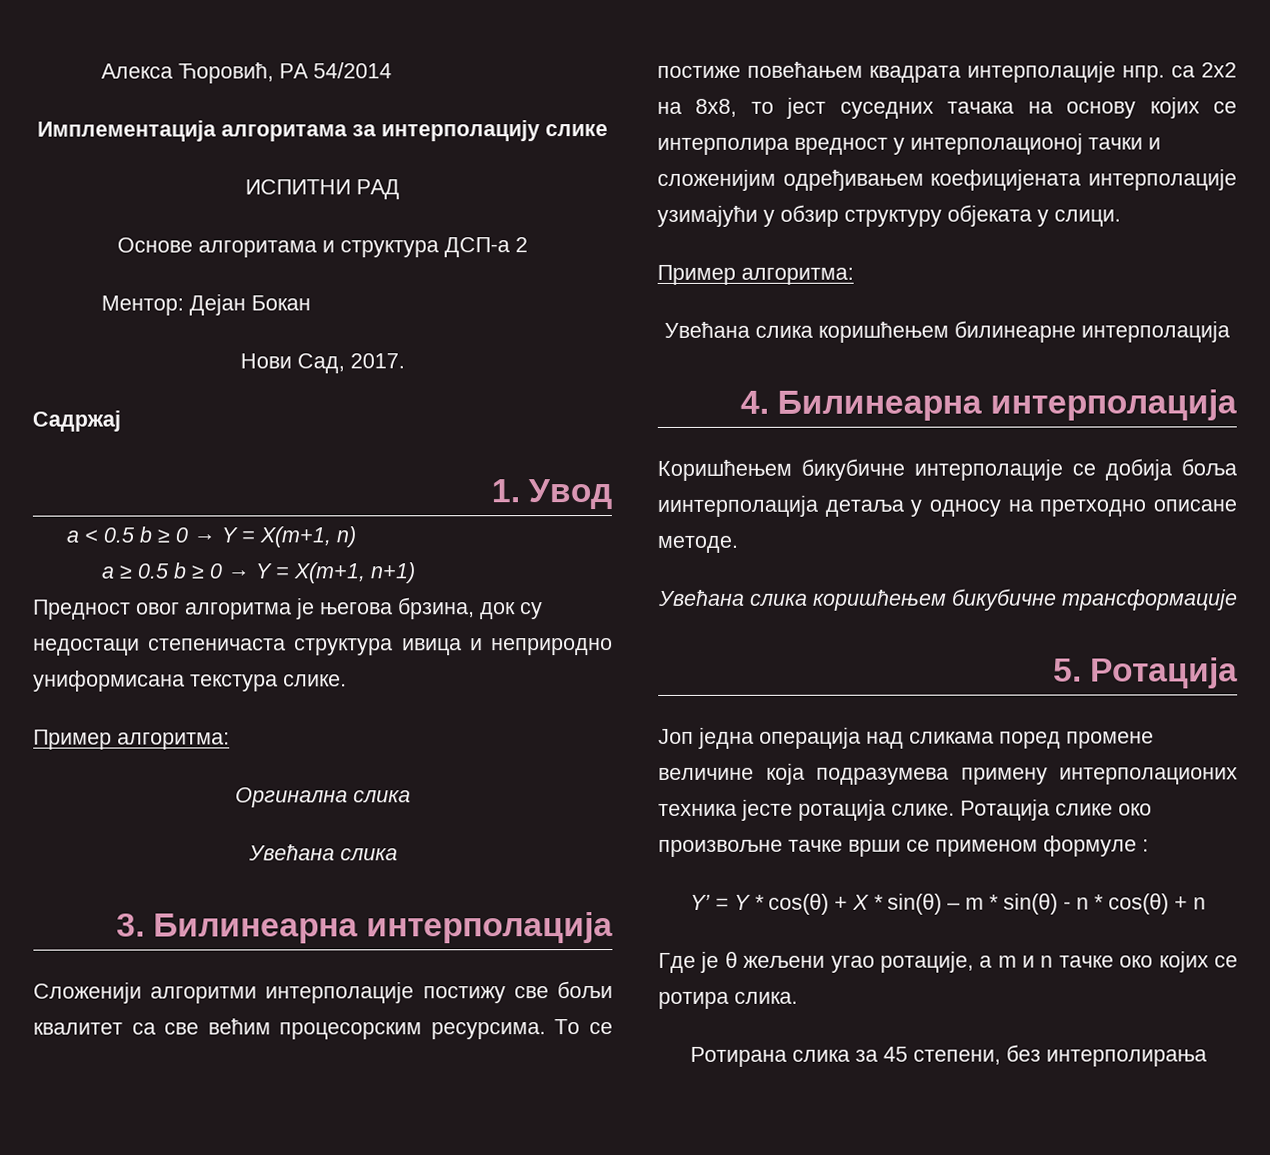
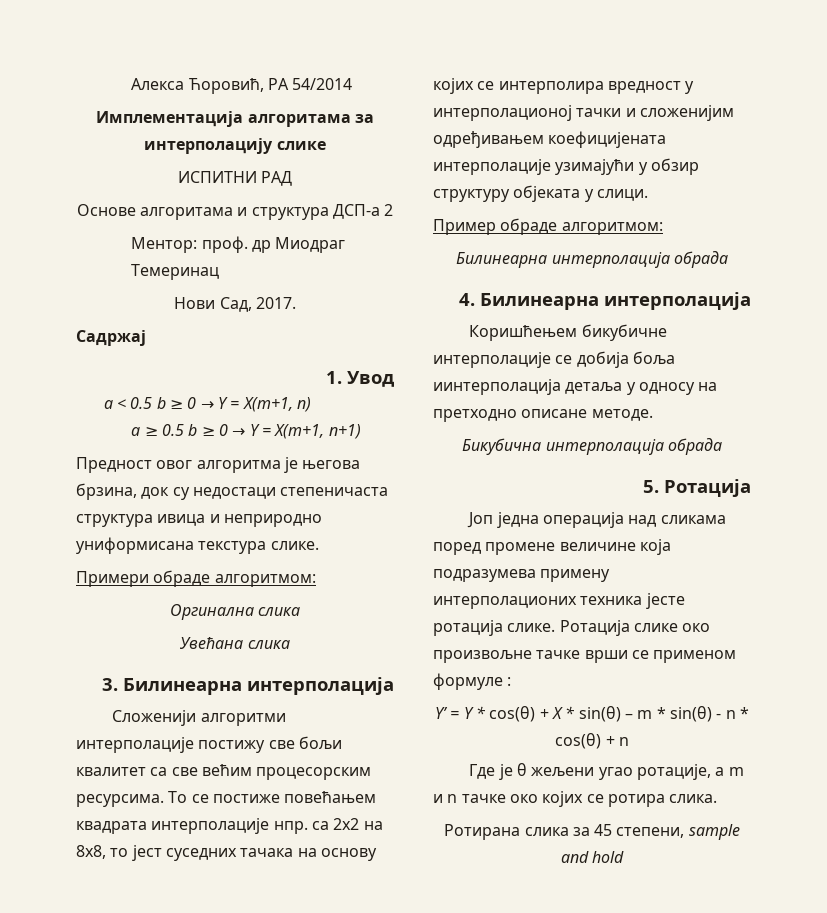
[188,294,311,316] Дејан Бокан -> [201,236,346,253] [131,264,220,280] проф. др Миодраг Темеринац
[33,729,230,750] Пример алгоритма: -> [76,570,316,587] Примери обраде алгоритмом:
[741,267,854,285] [664,320,1230,343] алгоритма: // Увећана слика коришћењем билинеарне интерполација -> [500,218,663,235] [456,250,728,268] обраде алгоритмом: // Билинеарна интерполација обрада
[657,588,1238,611] Увећана слика коришћењем бикубичне трансформације -> [462,437,722,455] Бикубична интерполација обрада
[1005,1044,1207,1067] без интерполирања -> [688,824,740,840] [560,851,625,863] sample and hold

